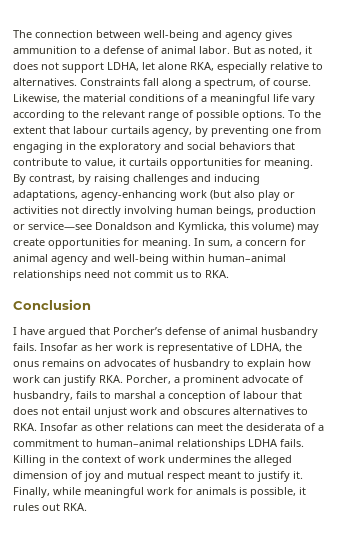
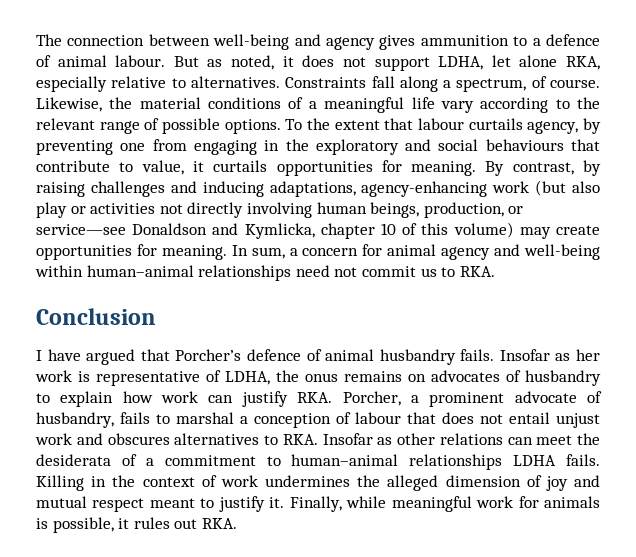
[103,46,230,54] defense of animal labor. -> [545,34,600,46] [36,55,166,67] defence of animal labour.
[219,142,271,150] behaviors -> [485,139,564,151] behaviours
[257,206,316,217] production -> [423,202,504,218] production,
(227, 227) none -> [320,223,418,239] chapter 10 of
[165,327,206,335] defense -> [246,349,301,361] defence

